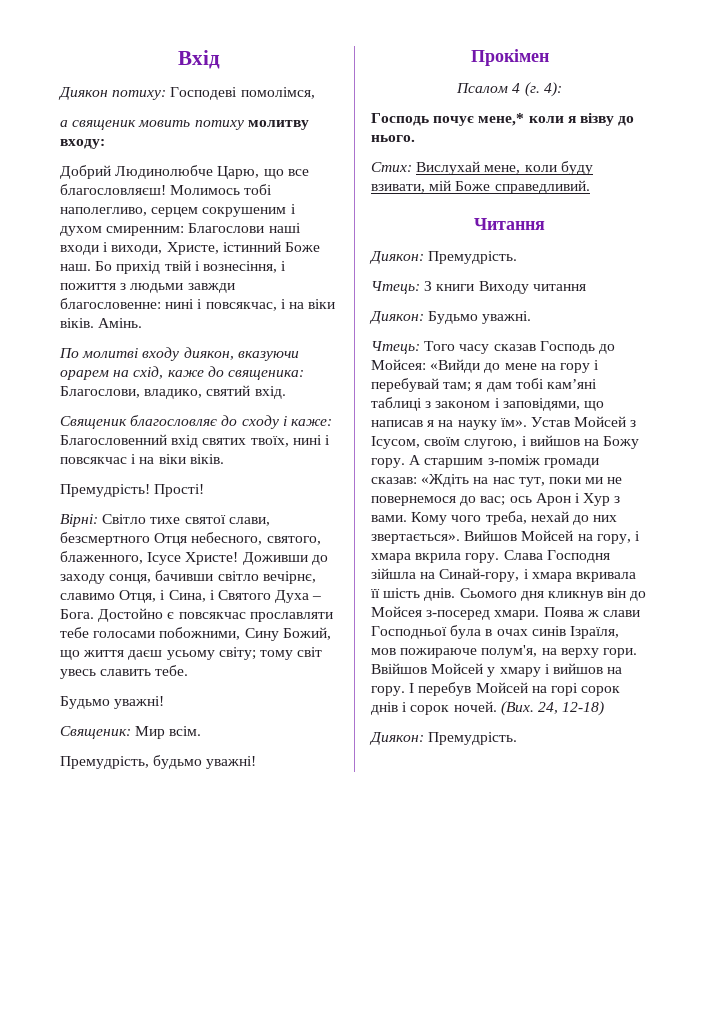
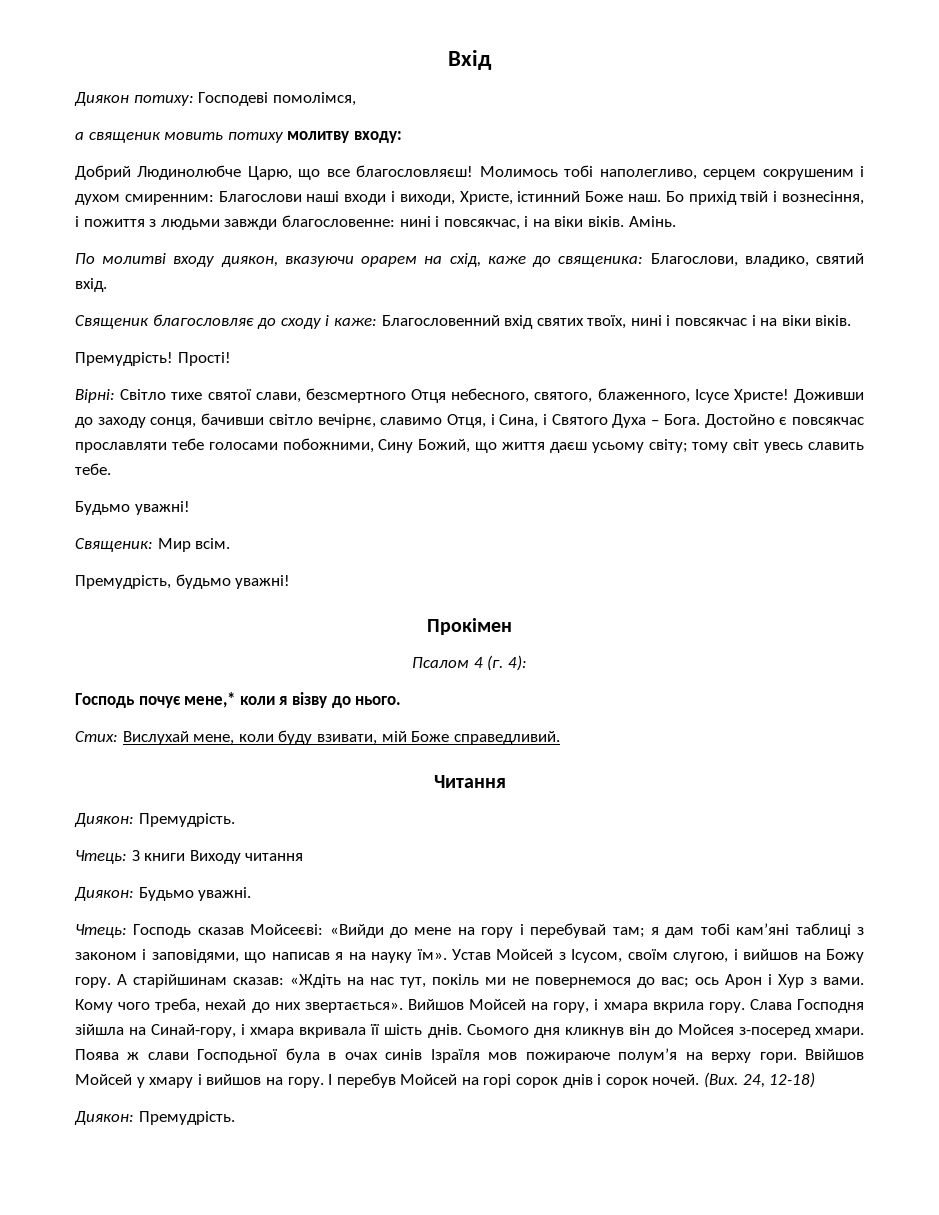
[424,341,615,354] [371,359,426,370] Того часу сказав Господь до Мойсея: -> [133,924,324,938] Господь сказав Мойсеєві:
[424,455,599,468] старшим з-поміж громади -> [133,974,227,988] старійшинам
[548,477,581,484] поки -> [432,974,479,985] покіль
[371,626,447,639] Господньої -> [197,1049,279,1063] Господьної
[569,626,619,639] Ізраїля, -> [430,1049,480,1063] Ізраїля
[481,645,538,658] полум'я, -> [618,1048,678,1063] полумʼя

